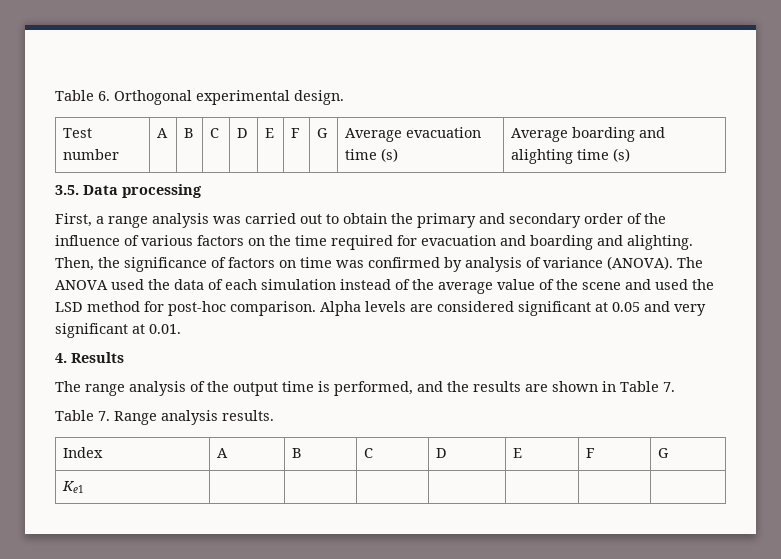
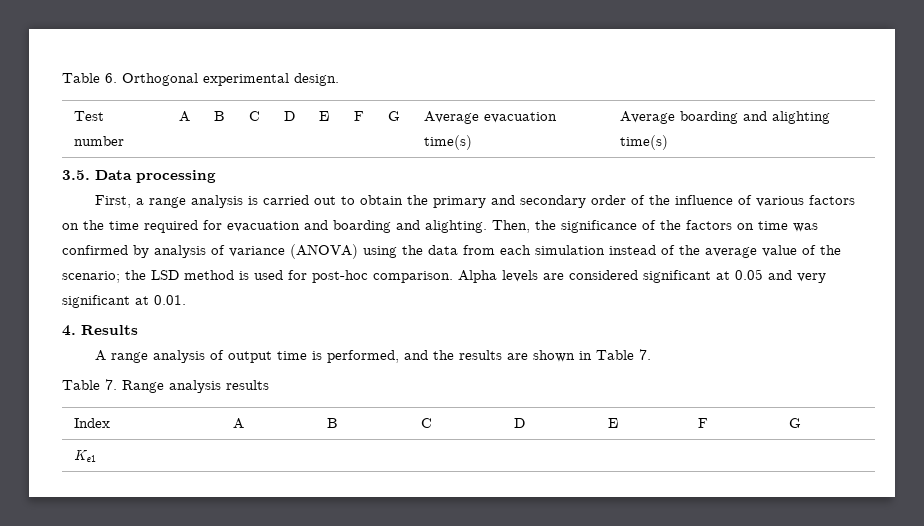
[345,148,399,162] time (s) -> [423,135,472,150] time(s)
[577,148,631,162] time (s) -> [619,135,668,150] time(s)
[213,216,241,224] was -> [248,196,259,205] is
(226, 262) none -> [660,220,681,230] the
[607,256,703,270] [55,279,144,290] (ANOVA). The ANOVA used -> [290,244,397,259] (ANOVA) using
[208,279,223,290] of -> [463,245,495,255] from
[582,279,688,290] scene and used -> [62,271,120,283] scenario;
(140, 306) none -> [239,270,283,280] is used
[55,381,81,392] The -> [95,350,107,361] A
[207,381,229,392] the -> (225, 355) none
[222,410,274,421] results. -> [226,380,269,390] results

